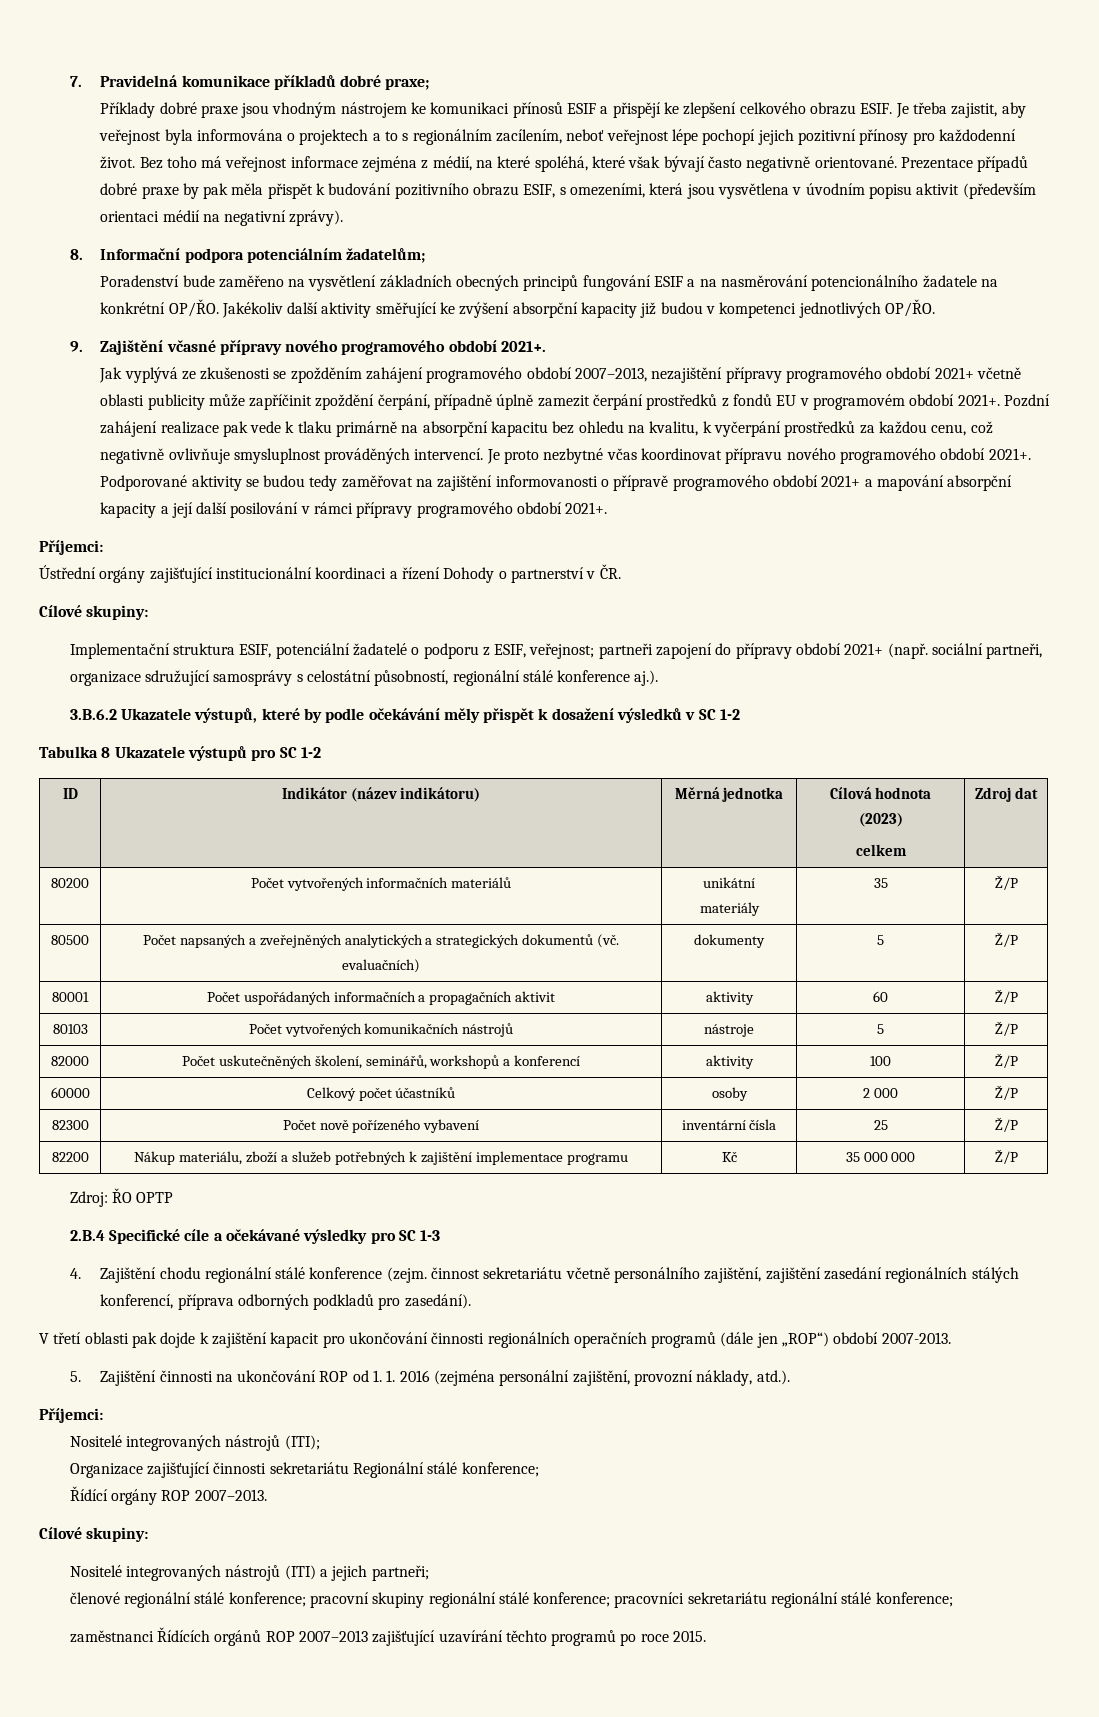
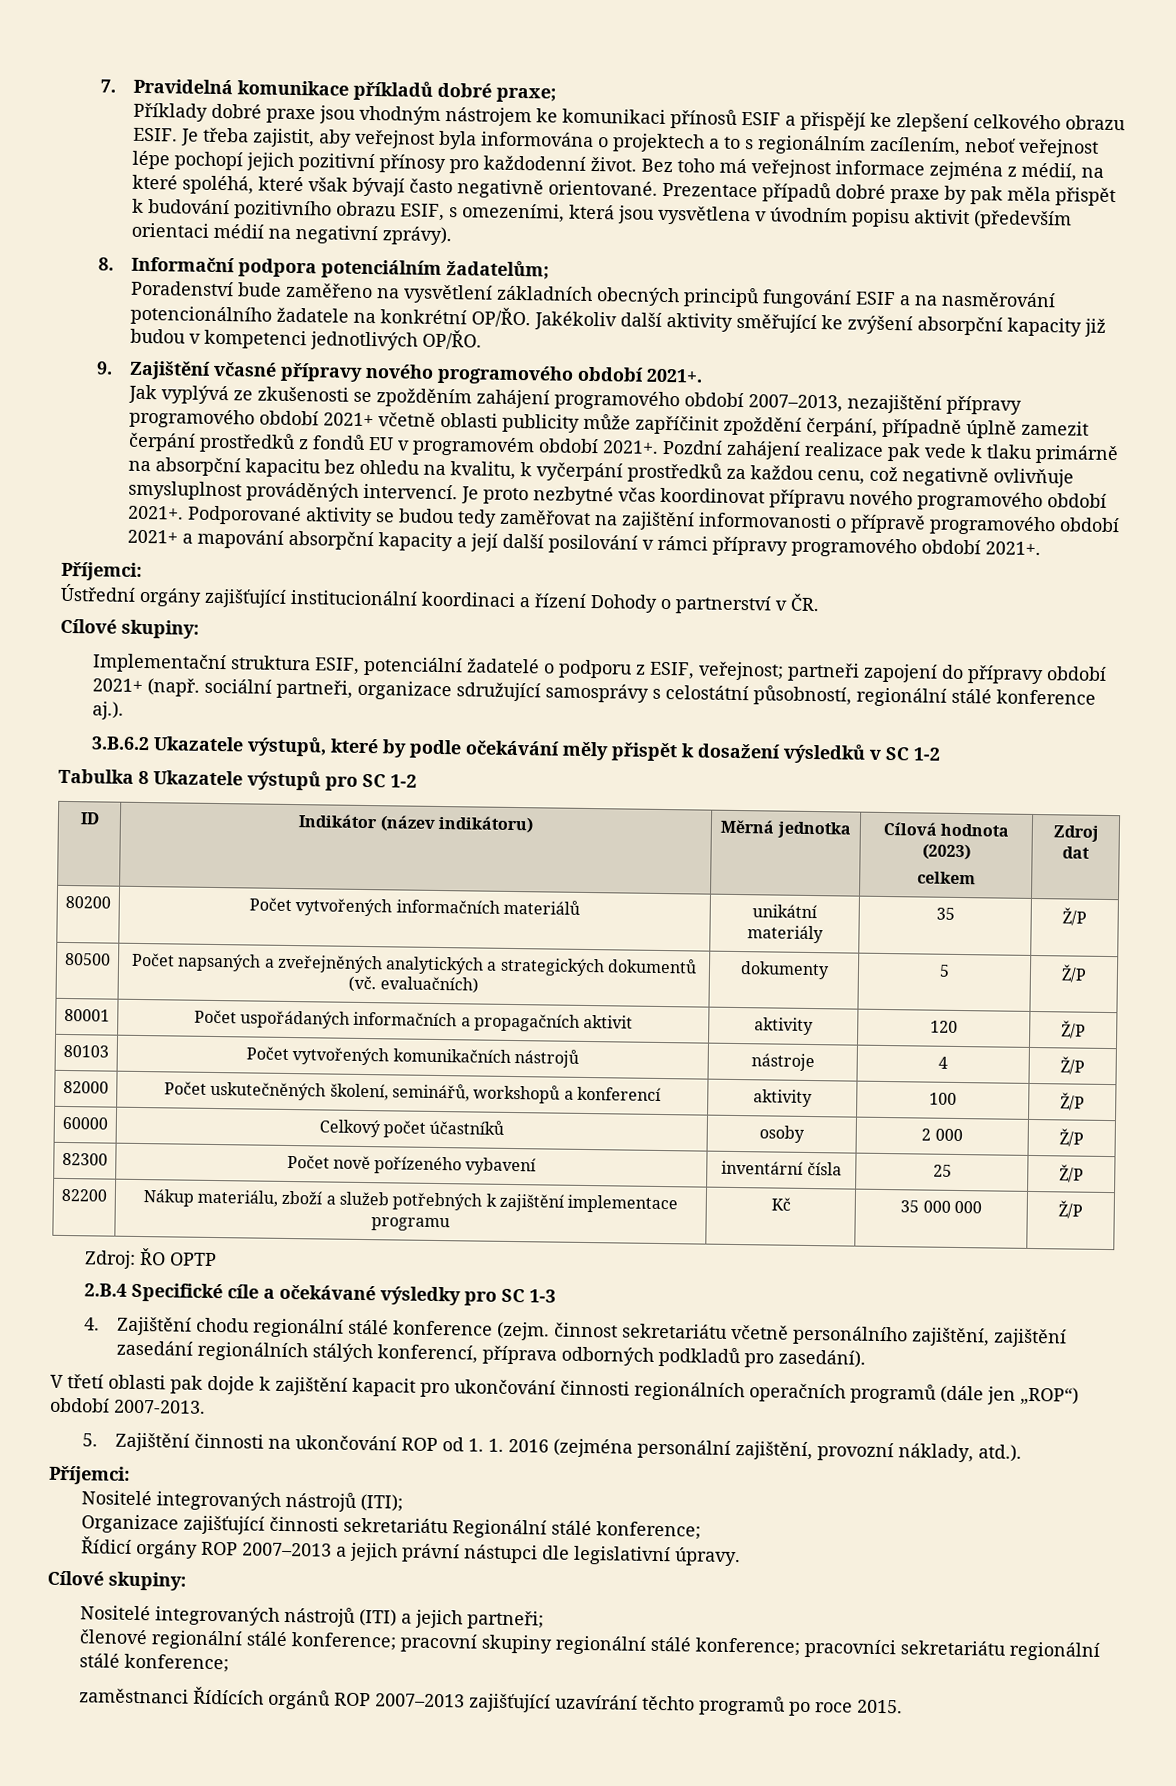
[873,991,888,1002] 60 -> [930,1020,958,1033] 120
[877,1024,884,1034] 5 -> [938,1056,948,1069] 4
[69,1486,108,1501] Řídící -> [80,1536,132,1554] Řídicí
[194,1489,267,1501] 2007–2013. -> [241,1542,741,1567] 2007–2013 a jejich právní nástupci dle legislativní úpravy.

